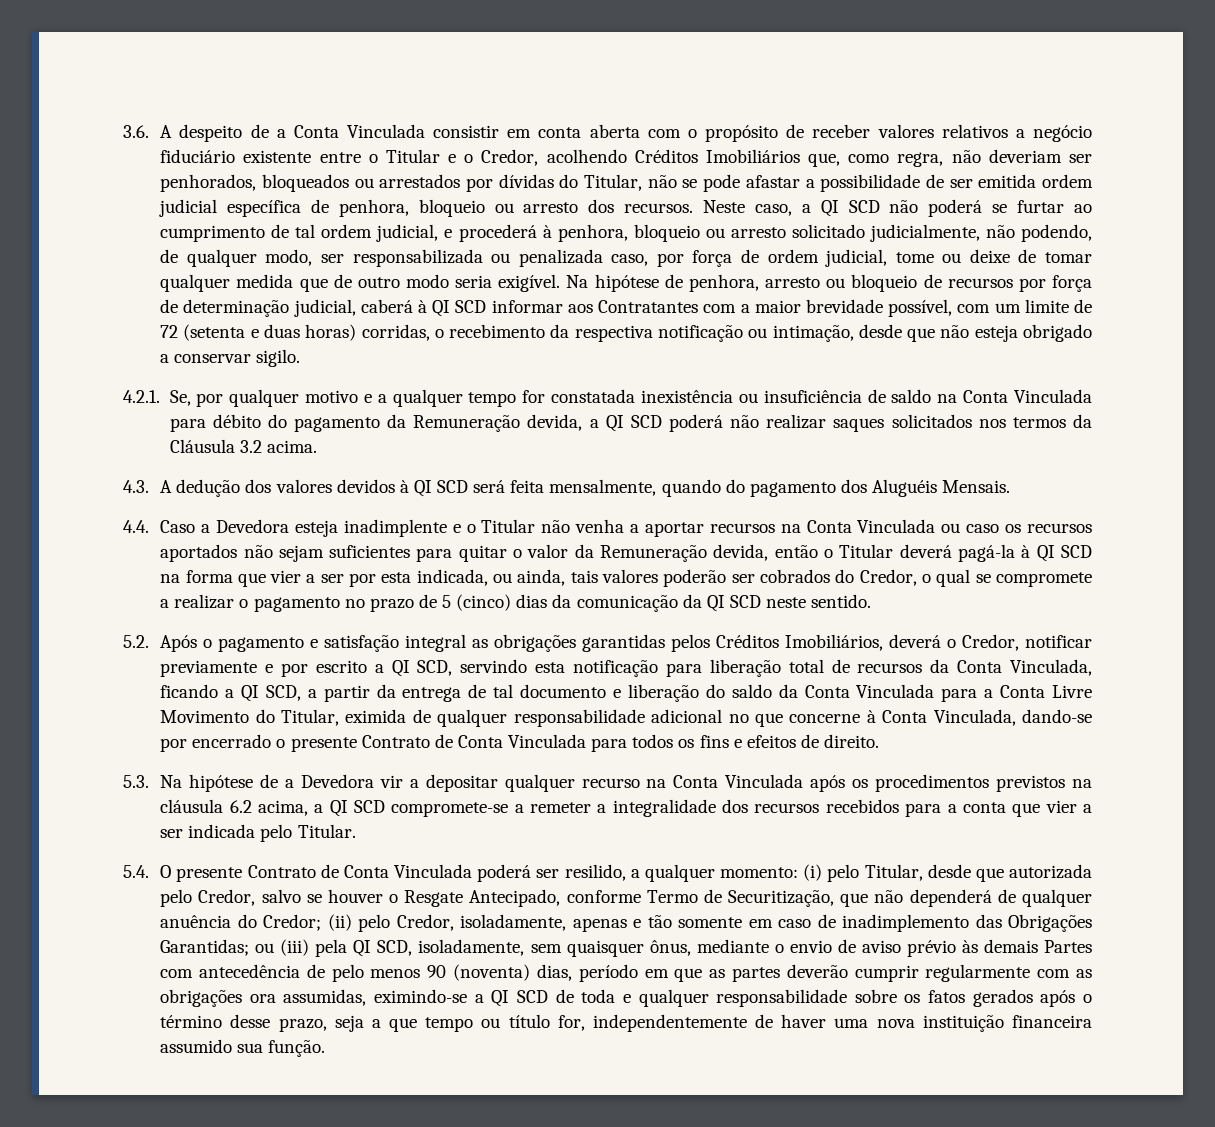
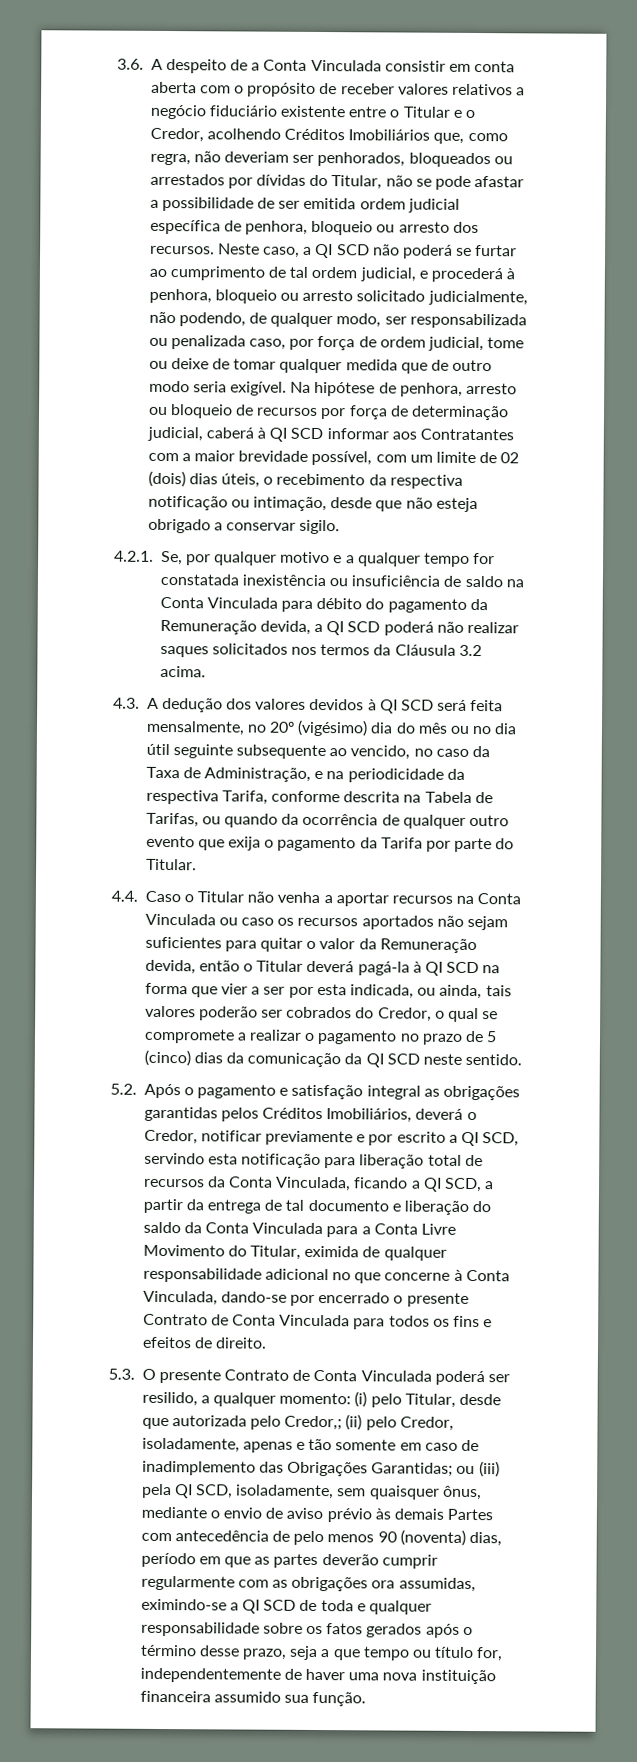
[160,324,430,341] 72 (setenta e duas horas) corridas, -> [500,452,520,464] [147,470,261,488] 02 (dois) dias úteis,
[661,479,1011,497] [123,519,461,537] quando do pagamento dos Aluguéis Mensais. // 4.4. Caso a Devedora esteja inadimplente e -> [246,719,518,737] [145,743,491,760] [145,766,465,783] [145,789,493,805] [145,812,510,829] [145,835,515,853] [145,858,197,871] [111,890,181,903] no 20º (vigésimo) dia do mês ou no dia útil seguinte subsequente ao vencido, no caso da Taxa de Administração, e na periodicidade da respectiva Tarifa, conforme descrita na Tabela de Tarifas, ou quando da ocorrência de qualquer outro evento que exija o pagamento da Tarifa por parte do Titular. // 4.4. Caso
[160,774,1093,792] [160,799,1092,817] [160,824,356,842] [123,865,149,878] Na hipótese de a Devedora vir a depositar qualquer recurso na Conta Vinculada após os procedimentos previstos na cláusula 6.2 acima, a QI SCD compromete-se a remeter a integralidade dos recursos recebidos para a conta que vier a ser indicada pelo Titular. // 5.4. -> (135, 1374) none
[198,889,1093,907] [160,914,322,931] Credor, salvo se houver o Resgate Antecipado, conforme Termo de Securitização, que não dependerá de qualquer anuência do Credor; -> [284,1415,343,1431] Credor,;

